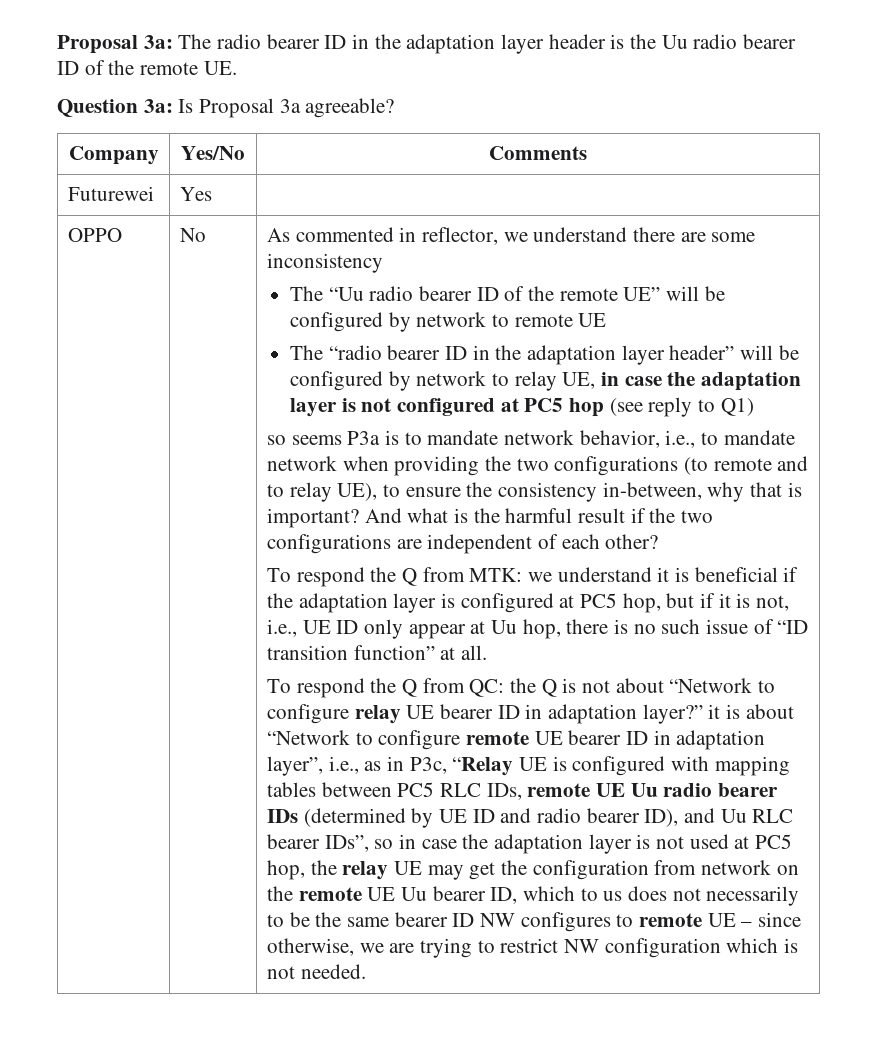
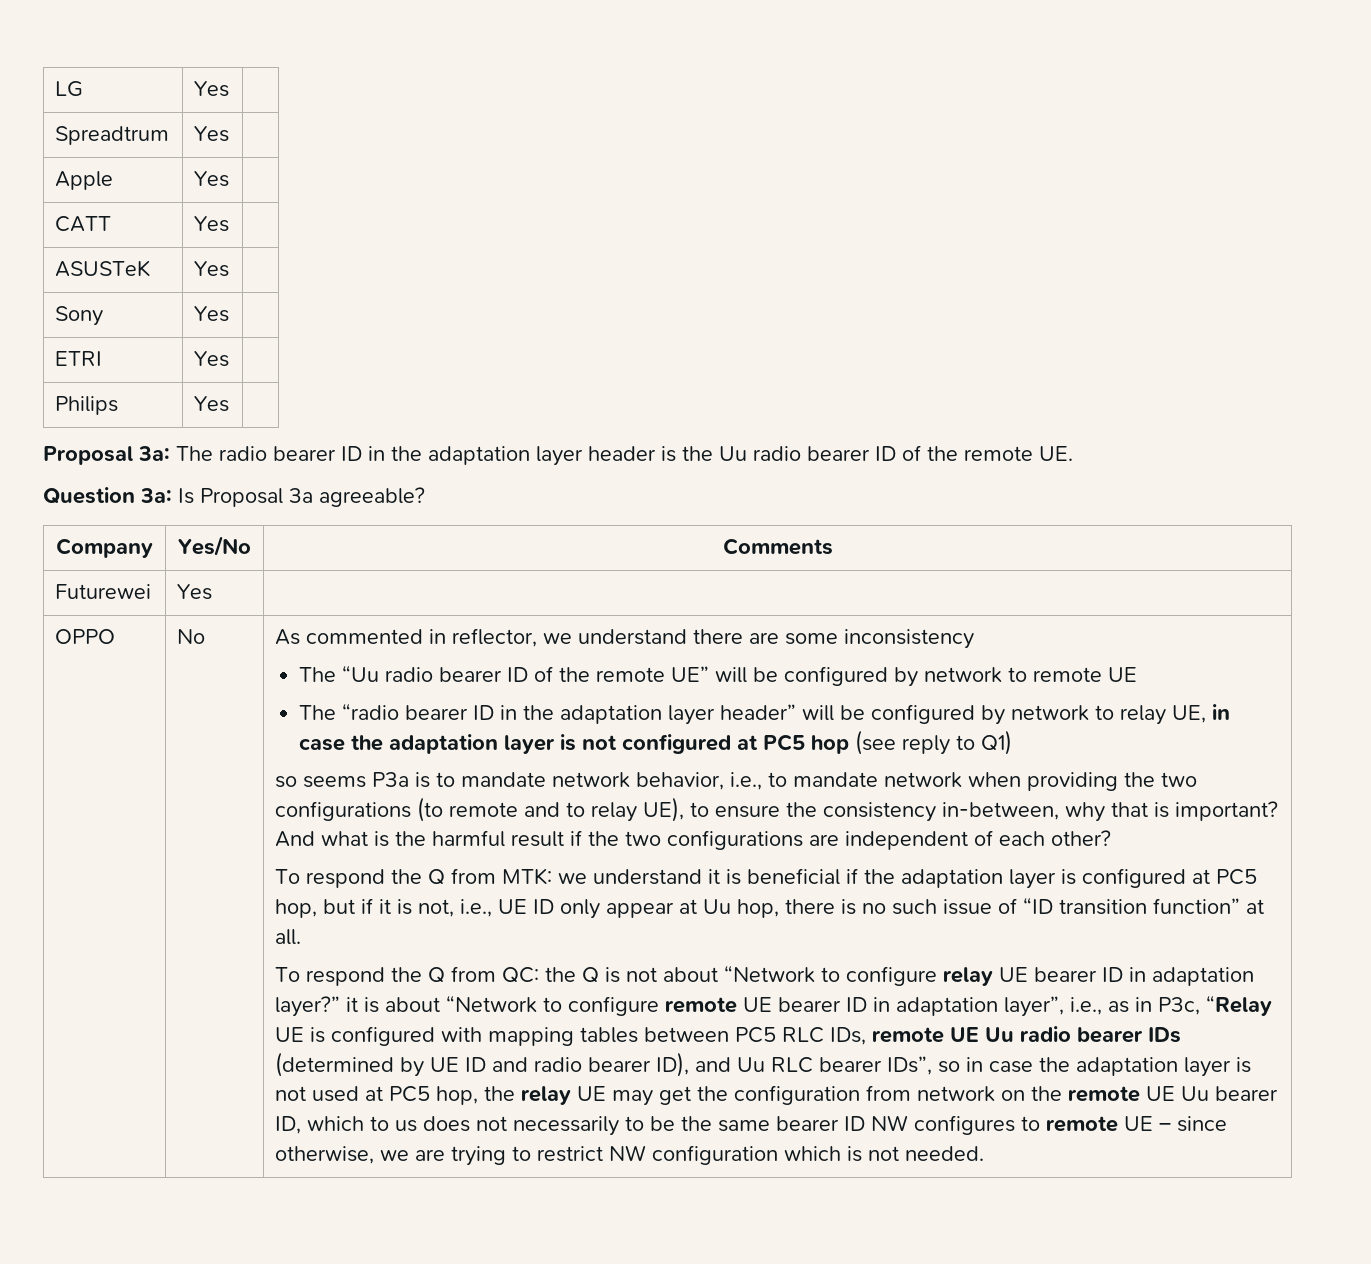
(57, 44) none -> [55,81,84,97] [194,81,230,97] [55,126,170,145] [194,126,230,142] [55,171,114,190] [194,171,230,187] [55,216,112,232] [194,216,230,232] [55,260,151,277] [194,261,230,277] [55,306,104,326] [194,306,230,322] [55,351,103,366] [194,351,230,367] [55,396,119,415] [194,396,230,412] LG | Yes | // Spreadtrum | Yes | // Apple | Yes | // CATT | Yes | // ASUSTeK | Yes | // Sony | Yes | // ETRI | Yes | // Philips | Yes | //

